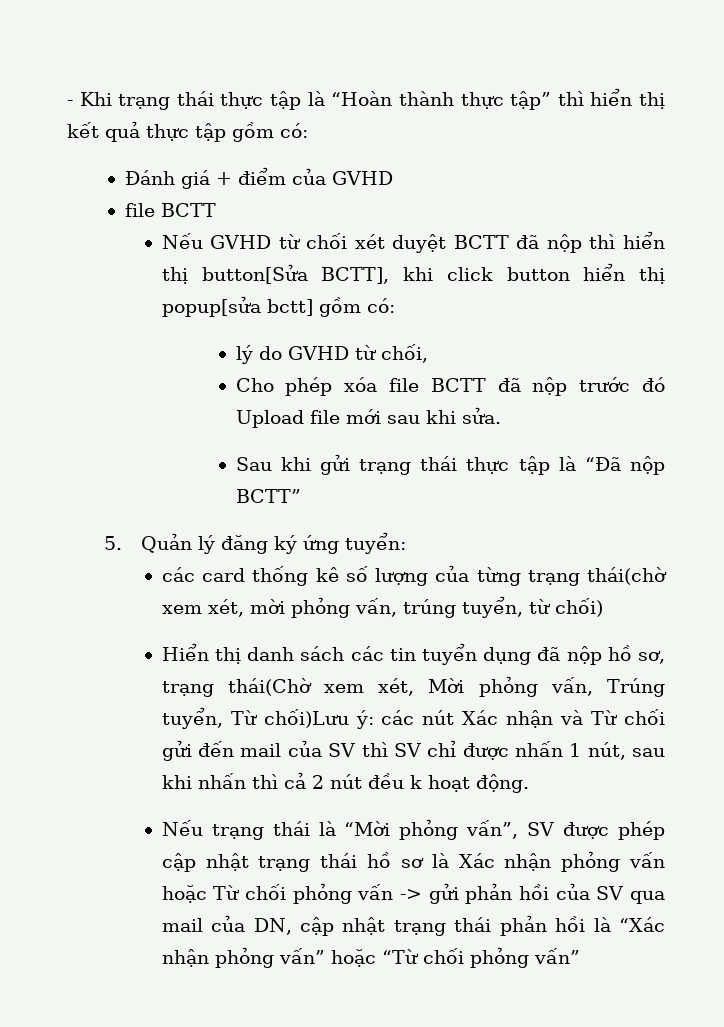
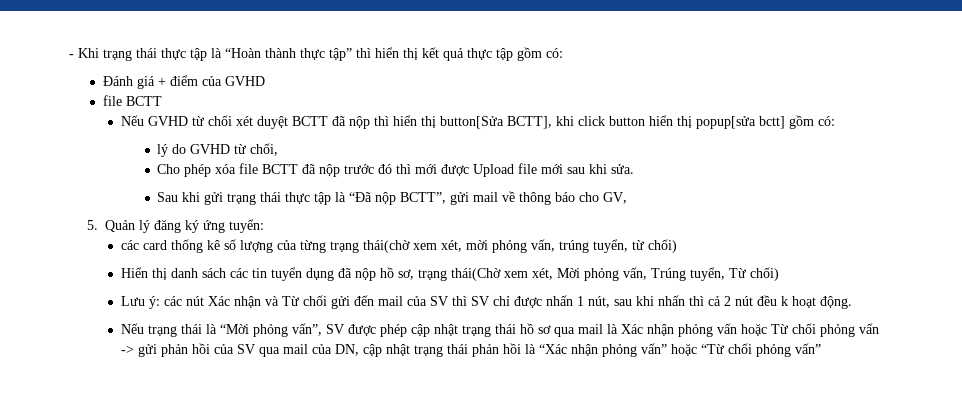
(665, 384) none -> [396,164,470,176] thì mới được
[235,489,301,503] BCTT” -> [400,191,628,205] BCTT”, gửi mail về thông báo cho GV,
[263,709,349,728] chối)Lưu -> [749,267,779,281] [120,296,145,306] chối) // Lưu
(424, 862) none -> [553,324,603,337] qua mail

